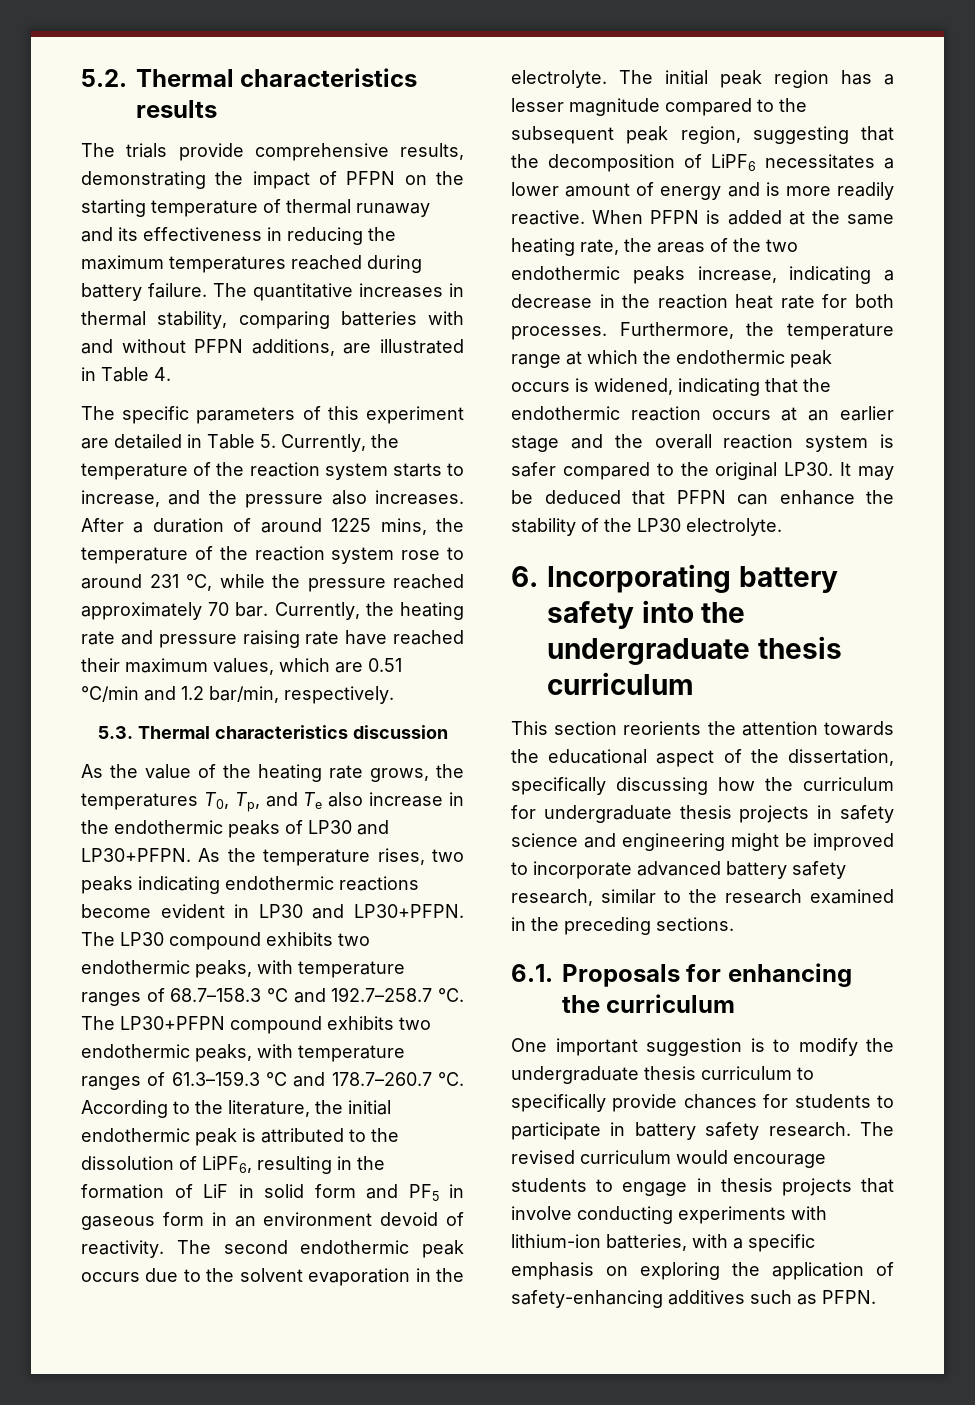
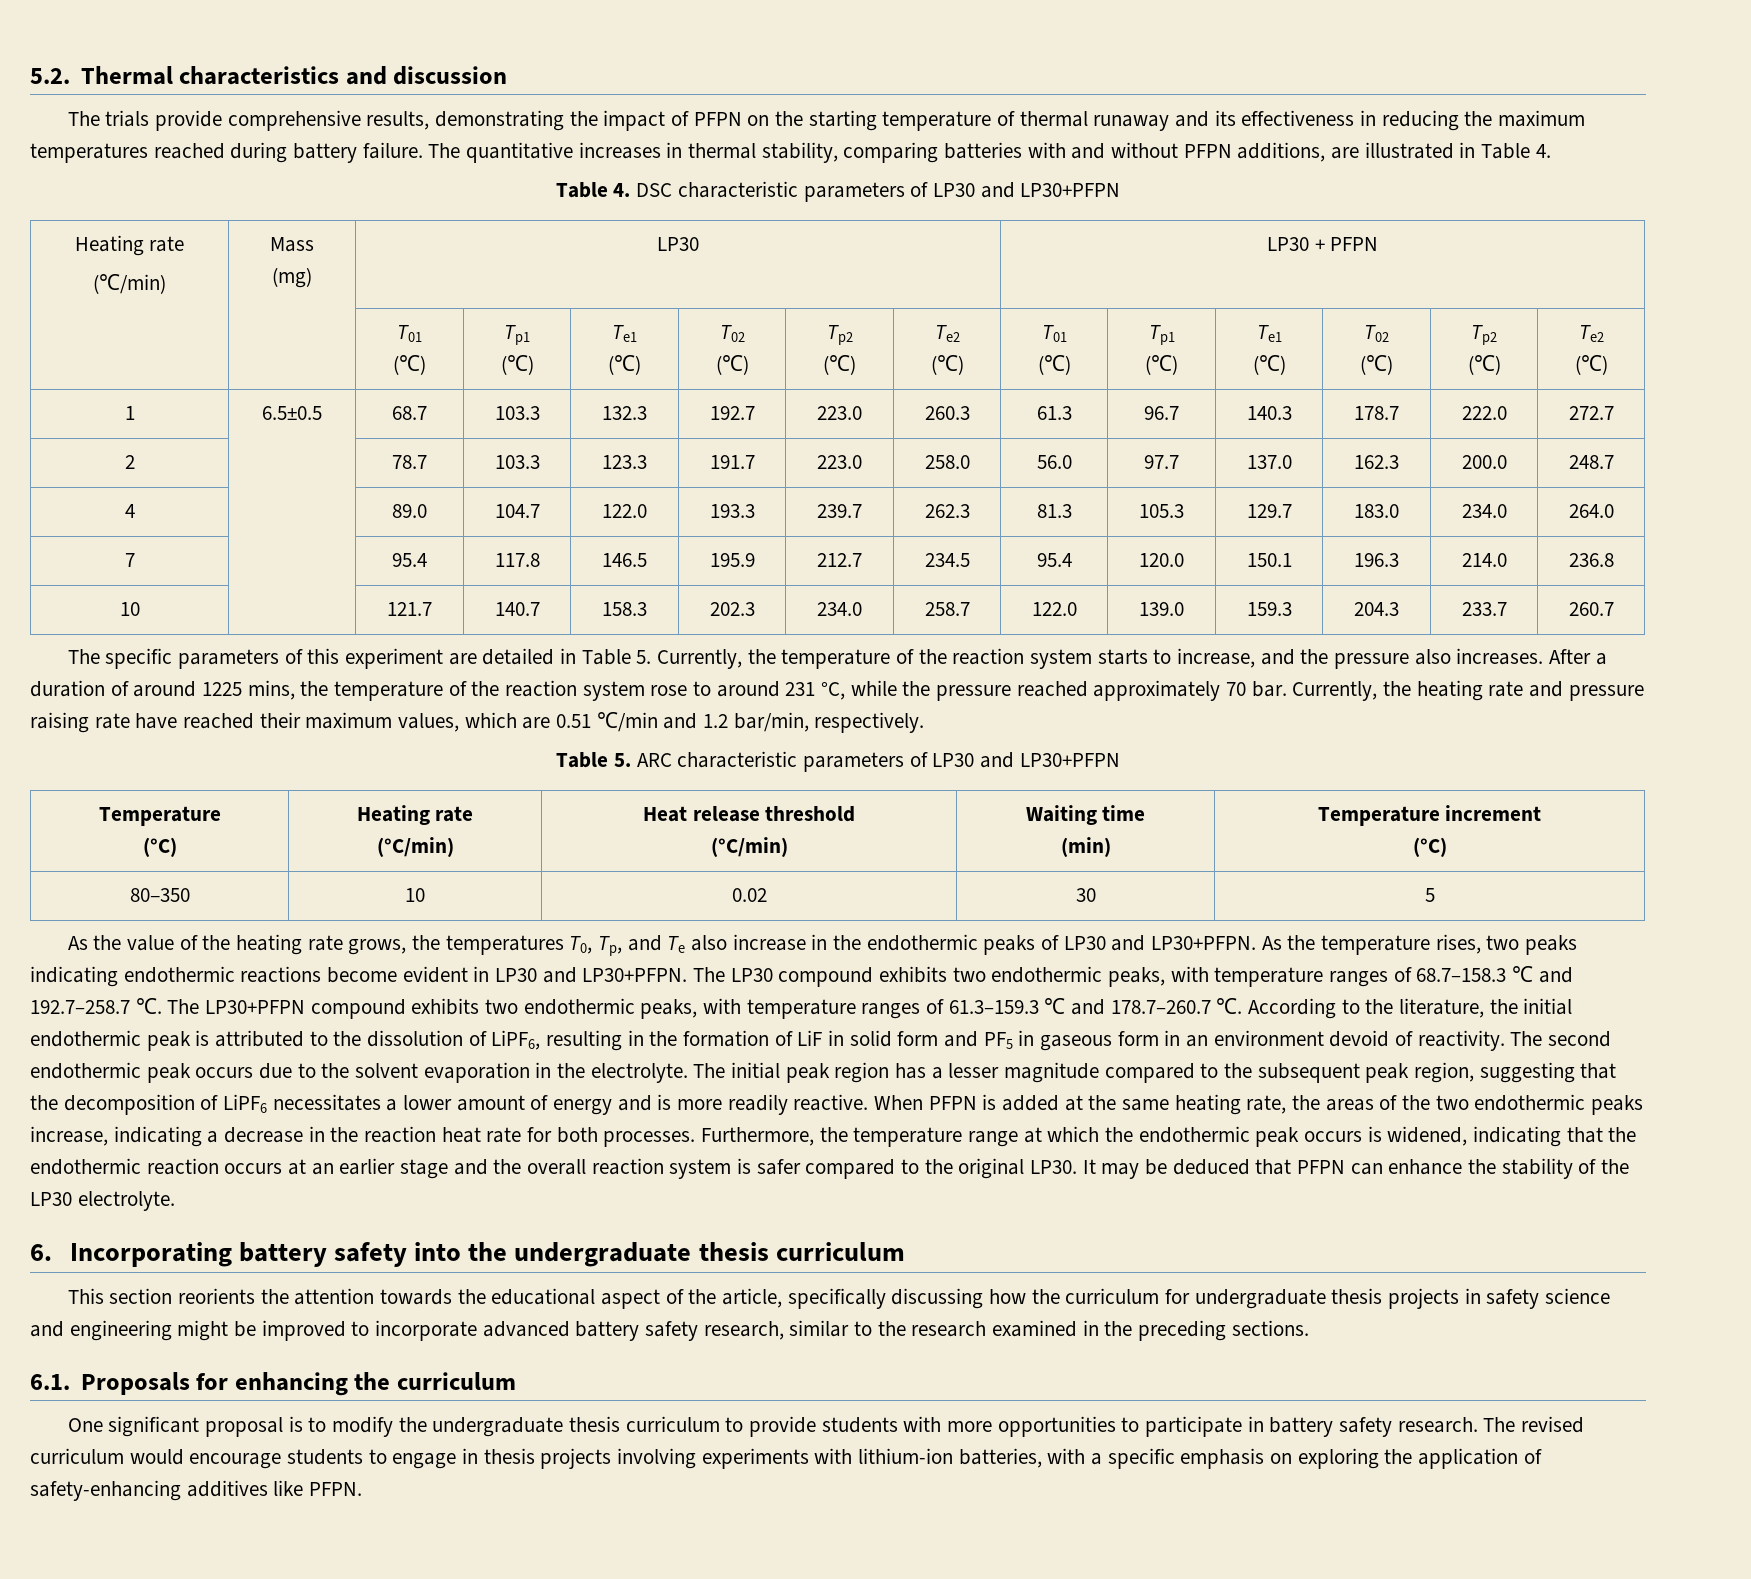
[136,100,217,118] results -> [345,66,508,85] and discussion
(171, 374) none -> [555,181,1121,202] [74,235,185,256] [93,274,166,294] [270,237,314,252] [272,267,312,288] [657,237,699,251] [1266,237,1379,251] [397,325,422,342] [393,355,426,375] [504,325,530,345] [500,355,534,375] [612,325,637,342] [608,355,641,375] [719,325,745,342] [715,355,749,375] [826,325,853,345] [823,355,856,375] [934,325,960,342] [930,355,964,375] [1041,325,1067,342] [1037,355,1071,375] [1148,325,1175,345] [1145,355,1178,375] [1256,325,1282,342] [1252,355,1286,375] [1364,325,1389,342] [1360,355,1393,375] [1471,325,1497,345] [1467,355,1501,375] [1578,325,1604,342] [1574,355,1608,375] [124,406,135,420] [262,406,322,420] [392,406,427,420] [494,406,540,420] [602,406,647,420] [709,406,755,420] [817,406,862,420] [924,406,970,420] [1036,406,1072,420] [1144,406,1179,420] [1246,406,1292,420] [1354,406,1399,420] [1461,406,1507,420] [1568,406,1614,420] [124,455,135,469] [392,455,427,469] [494,455,540,469] [602,455,647,469] [709,455,755,469] [817,455,862,469] [924,455,970,469] [1036,455,1072,469] [1144,455,1179,469] [1246,455,1292,469] [1354,455,1399,469] [1461,455,1507,469] [1568,455,1614,469] [124,504,135,518] [392,504,427,518] [494,504,540,518] [602,504,647,518] [709,504,755,518] [817,504,862,518] [924,504,970,518] [1036,504,1072,518] [1139,504,1184,518] [1246,504,1292,518] [1354,504,1399,518] [1461,504,1507,518] [1568,504,1614,518] [124,553,135,567] [392,553,427,567] [494,553,540,567] [602,553,647,567] [709,553,755,567] [817,553,862,567] [924,553,970,567] [1036,553,1072,567] [1139,553,1184,567] [1246,553,1292,567] [1354,553,1399,567] [1461,553,1507,567] [1568,553,1614,567] [119,602,140,616] [387,602,432,616] [494,602,540,616] [602,602,647,616] [709,602,755,616] [817,602,862,616] [924,602,970,616] [1031,602,1077,616] [1139,602,1184,616] [1246,602,1292,616] [1354,602,1399,616] [1461,602,1507,616] [1568,602,1614,616] // Table 4. DSC characteristic parameters of LP30 and LP30+PFPN // Heating rate // (℃/min) | Mass // (mg) | LP30 | LP30 + PFPN // | | T01 // (℃) | Tp1 // (℃) | Te1 // (℃) | T02 // (℃) | Tp2 // (℃) | Te2 // (℃) | T01 // (℃) | Tp1 // (℃) | Te1 // (℃) | T02 // (℃) | Tp2 // (℃) | Te2 // (℃) // 1 | 6.5±0.5 | 68.7 | 103.3 | 132.3 | 192.7 | 223.0 | 260.3 | 61.3 | 96.7 | 140.3 | 178.7 | 222.0 | 272.7 // 2 | | 78.7 | 103.3 | 123.3 | 191.7 | 223.0 | 258.0 | 56.0 | 97.7 | 137.0 | 162.3 | 200.0 | 248.7 // 4 | | 89.0 | 104.7 | 122.0 | 193.3 | 239.7 | 262.3 | 81.3 | 105.3 | 129.7 | 183.0 | 234.0 | 264.0 // 7 | | 95.4 | 117.8 | 146.5 | 195.9 | 212.7 | 234.5 | 95.4 | 120.0 | 150.1 | 196.3 | 214.0 | 236.8 // 10 | | 121.7 | 140.7 | 158.3 | 202.3 | 234.0 | 258.7 | 122.0 | 139.0 | 159.3 | 204.3 | 233.7 | 260.7
[97,725,448,739] 5.3. Thermal characteristics discussion -> [556,751,1120,772] [98,806,221,826] [142,837,177,857] [356,805,474,825] [376,837,454,857] [642,806,856,822] [710,837,788,857] [1025,805,1146,825] [1060,837,1111,857] [1317,805,1542,826] [1412,837,1447,857] [129,888,190,902] [405,888,425,902] [731,888,767,902] [1075,888,1096,902] [1424,888,1435,902] Table 5. ARC characteristic parameters of LP30 and LP30+PFPN // Temperature // (°C) | Heating rate // (°C/min) | Heat release threshold // (°C/min) | Waiting time // (min) | Temperature increment // (°C) // 80‒350 | 10 | 0.02 | 30 | 5
[788,749,894,766] dissertation, -> [721,1288,782,1308] article,
[555,1038,742,1056] important suggestion -> [108,1416,283,1437] significant proposal
[511,1094,871,1112] specifically provide chances for students -> [748,1416,1116,1437] provide students with more opportunities
[861,1178,894,1193] [511,1206,673,1224] that involve conducting -> [617,1448,697,1469] involving
[750,1290,817,1305] such as -> [273,1480,304,1496] like

